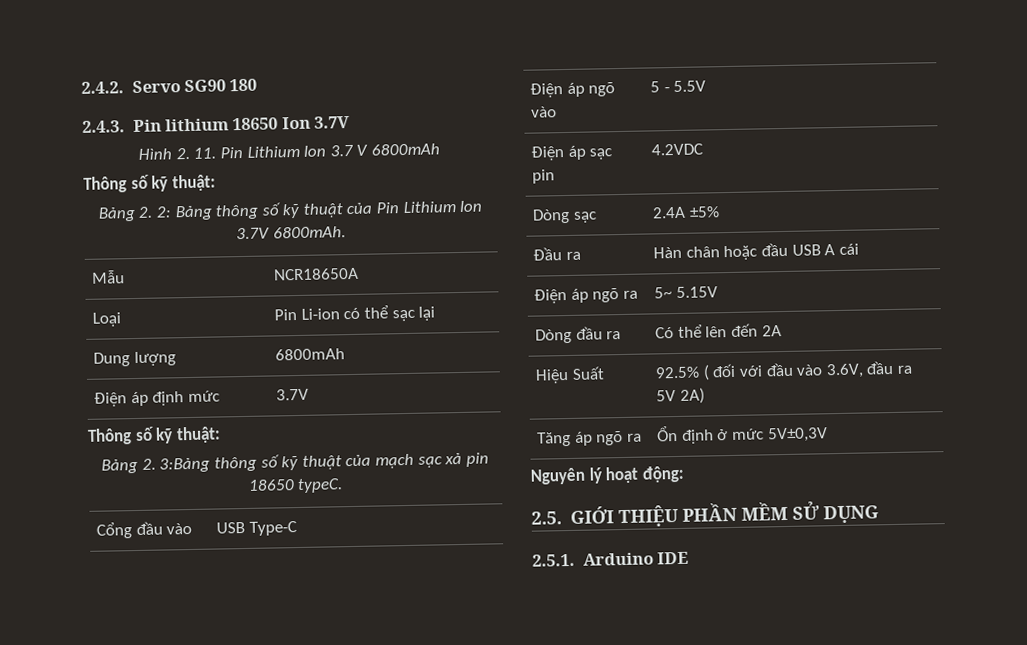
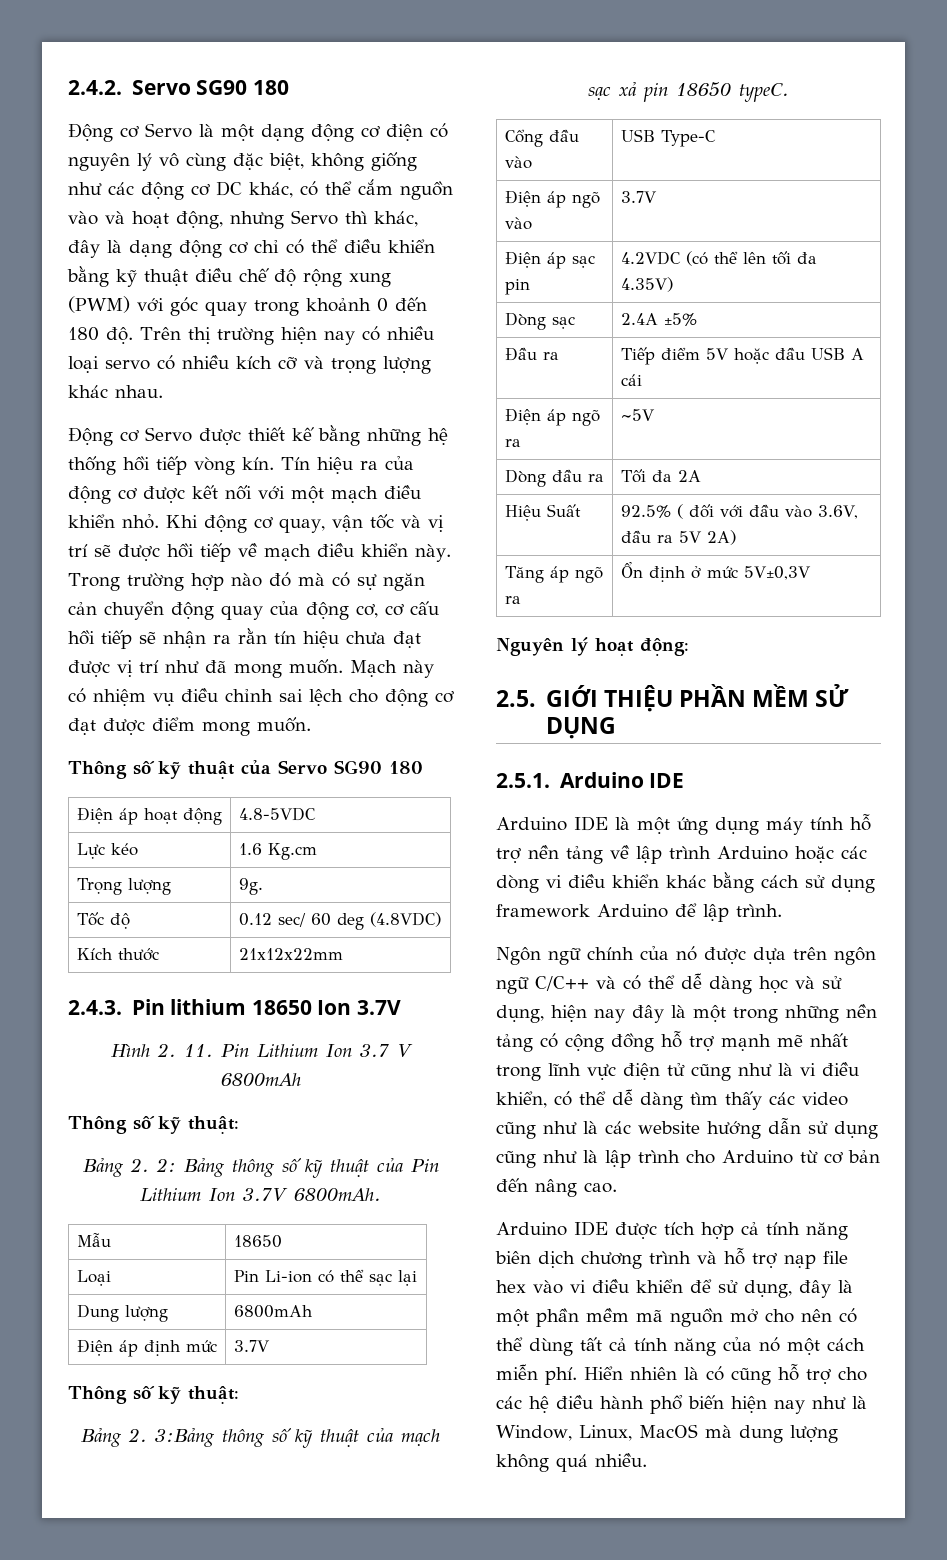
(258, 85) none -> [68,123,448,142] [68,152,417,171] [68,179,453,200] [68,210,418,229] [68,239,435,258] [67,266,391,287] [68,296,427,316] [68,326,434,345] [68,355,431,374] [68,385,163,398] [68,425,448,446] [68,456,414,475] [68,485,421,504] [68,514,444,533] [68,543,451,562] [68,572,425,591] [68,601,439,620] [68,628,421,649] [68,659,434,678] [68,688,454,707] [68,717,311,736] [68,760,423,779] [76,807,222,825] [238,807,316,821] [76,843,138,859] [238,843,317,860] [76,878,172,895] [238,878,263,895] [76,912,130,929] [238,912,441,930] [76,948,159,961] [238,948,343,960] // Động cơ Servo là một dạng động cơ điện có nguyên lý vô cùng đặc biệt, không giống như các động cơ DC khác, có thể cắm nguồn vào và hoạt động, nhưng Servo thì khác, đây là dạng động cơ chỉ có thể điều khiển bằng kỹ thuật điều chế độ rộng xung (PWM) với góc quay trong khoảnh 0 đến 180 độ. Trên thị trường hiện nay có nhiều loại servo có nhiều kích cỡ và trọng lượng khác nhau. // Động cơ Servo được thiết kế bằng những hệ thống hồi tiếp vòng kín. Tín hiệu ra của động cơ được kết nối với một mạch điều khiển nhỏ. Khi động cơ quay, vận tốc và vị trí sẽ được hồi tiếp về mạch điều khiển này. Trong trường hợp nào đó mà có sự ngăn cản chuyển động quay của động cơ, cơ cấu hồi tiếp sẽ nhận ra rằn tín hiệu chưa đạt được vị trí như đã mong muốn. Mạch này có nhiệm vụ điều chỉnh sai lệch cho động cơ đạt được điểm mong muốn. // Thông số kỹ thuật của Servo SG90 180 // Điện áp hoạt động | 4.8-5VDC // Lực kéo | 1.6 Kg.cm // Trọng lượng | 9g. // Tốc độ | 0.12 sec/ 60 deg (4.8VDC) // Kích thước | 21x12x22mm
[273,267,360,281] NCR18650A -> [233,1235,282,1248] 18650
[650,80,707,93] 5 - 5.5V -> [620,191,657,203] 3.7V
(704, 149) none -> [685,251,817,266] [620,277,673,292] (có thể lên tối đa 4.35V)
[653,246,720,259] Hàn chân -> [620,347,729,365] Tiếp điểm 5V
[654,286,718,299] 5~ 5.15V -> [620,409,655,421] ~5V
[655,323,758,339] Có thể lên đến -> [620,469,672,483] Tối đa
(689, 558) none -> [496,814,871,835] [496,845,867,864] [496,872,875,893] [496,903,782,922] [496,946,876,965] [496,973,842,994] [496,1004,877,1023] [496,1031,848,1052] [496,1062,859,1081] [496,1089,848,1110] [496,1118,878,1139] [496,1150,880,1168] [496,1178,617,1197] [496,1221,848,1240] [495,1248,848,1269] [496,1279,853,1298] [496,1308,857,1327] [496,1337,865,1356] [496,1364,867,1385] [496,1395,867,1414] [496,1424,838,1443] [496,1453,647,1472] // Arduino IDE là một ứng dụng máy tính hỗ trợ nền tảng về lập trình Arduino hoặc các dòng vi điều khiển khác bằng cách sử dụng framework Arduino để lập trình. // Ngôn ngữ chính của nó được dựa trên ngôn ngữ C/C++ và có thể dễ dàng học và sử dụng, hiện nay đây là một trong những nền tảng có cộng đồng hỗ trợ mạnh mẽ nhất trong lĩnh vực điện tử cũng như là vi điều khiển, có thể dễ dàng tìm thấy các video cũng như là các website hướng dẫn sử dụng cũng như là lập trình cho Arduino từ cơ bản đến nâng cao. // Arduino IDE được tích hợp cả tính năng biên dịch chương trình và hỗ trợ nạp file hex vào vi điều khiển để sử dụng, đây là một phần mềm mã nguồn mở cho nên có thể dùng tất cả tính năng của nó một cách miễn phí. Hiển nhiên là có cũng hỗ trợ cho các hệ điều hành phổ biến hiện nay như là Window, Linux, MacOS mà dung lượng không quá nhiều.

